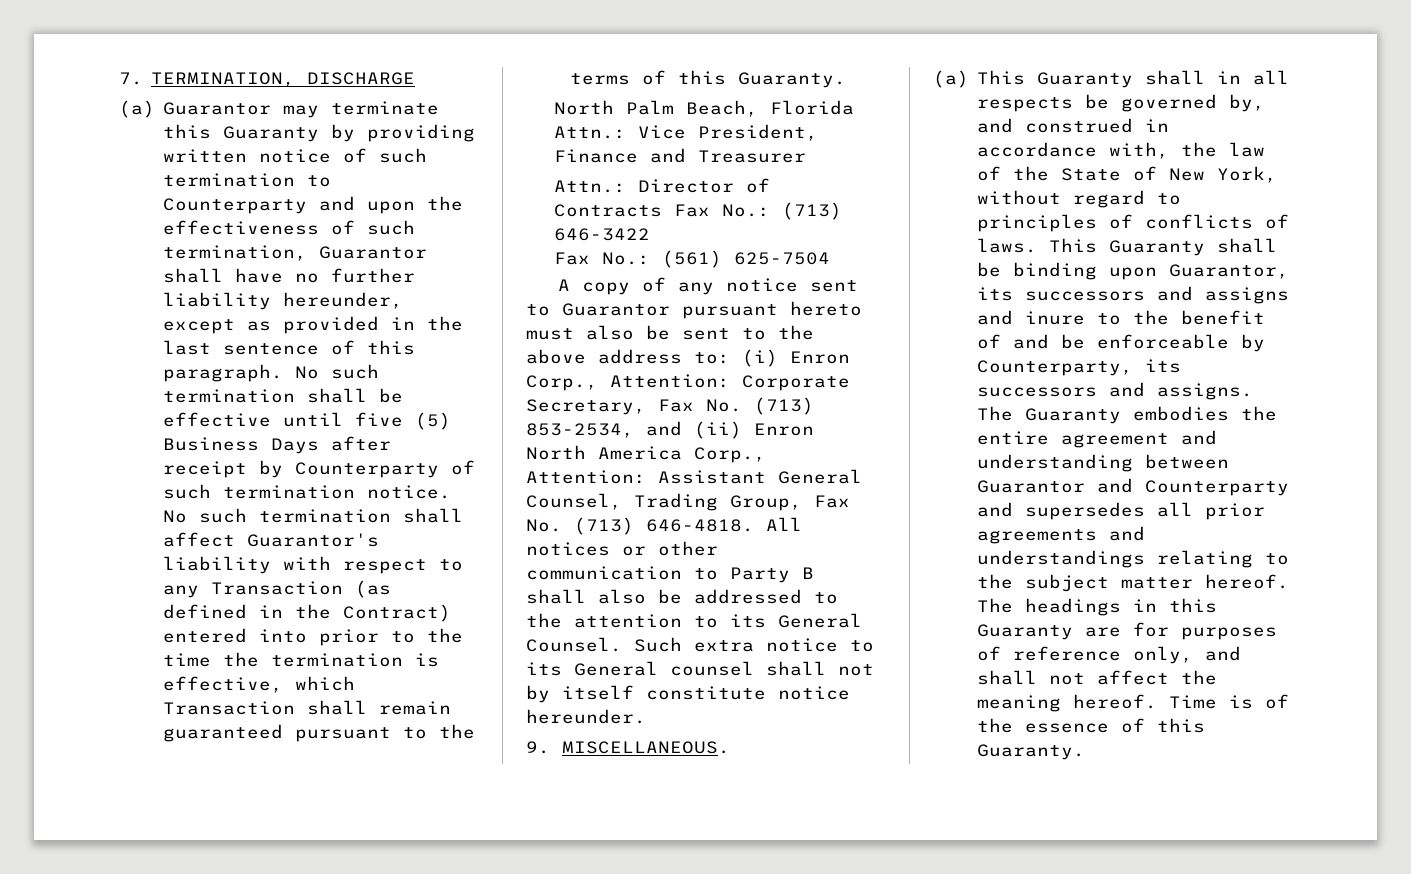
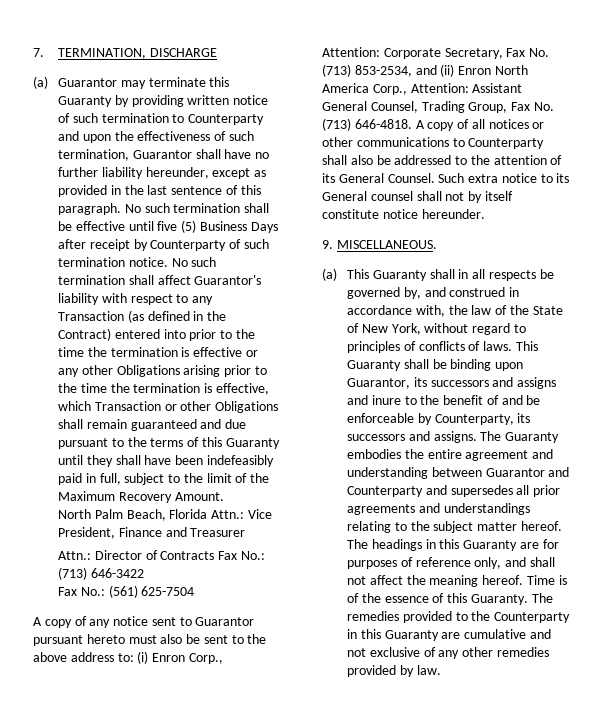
[163,676,356,693] [163,701,296,715] effective, which Transaction -> [193,347,258,357] [57,365,267,377] [57,383,269,395] [57,401,279,413] effective or any other Obligations arising prior to the time the termination is effective, which Transaction or other Obligations
(284, 733) none -> [200,419,247,429] and due
[738,72,847,88] Guaranty. -> [225,438,280,449] [57,455,274,467] [57,473,270,485] [57,491,224,503] Guaranty until they shall have been indefeasibly paid in full, subject to the limit of the Maximum Recovery Amount.
[766,517,802,531] [526,541,718,556] [526,566,814,583] All notices or other communication to Party B -> [415,119,545,131] [322,137,545,149] A copy of all notices or other communications to Counterparty
[694,616,718,628] to -> [550,155,563,165] of
(1086, 752) none -> [531,593,553,603] [346,611,571,623] [346,629,551,641] [346,647,549,659] [346,665,441,677] The remedies provided to the Counterparty in this Guaranty are cumulative and not exclusive of any other remedies provided by law.

